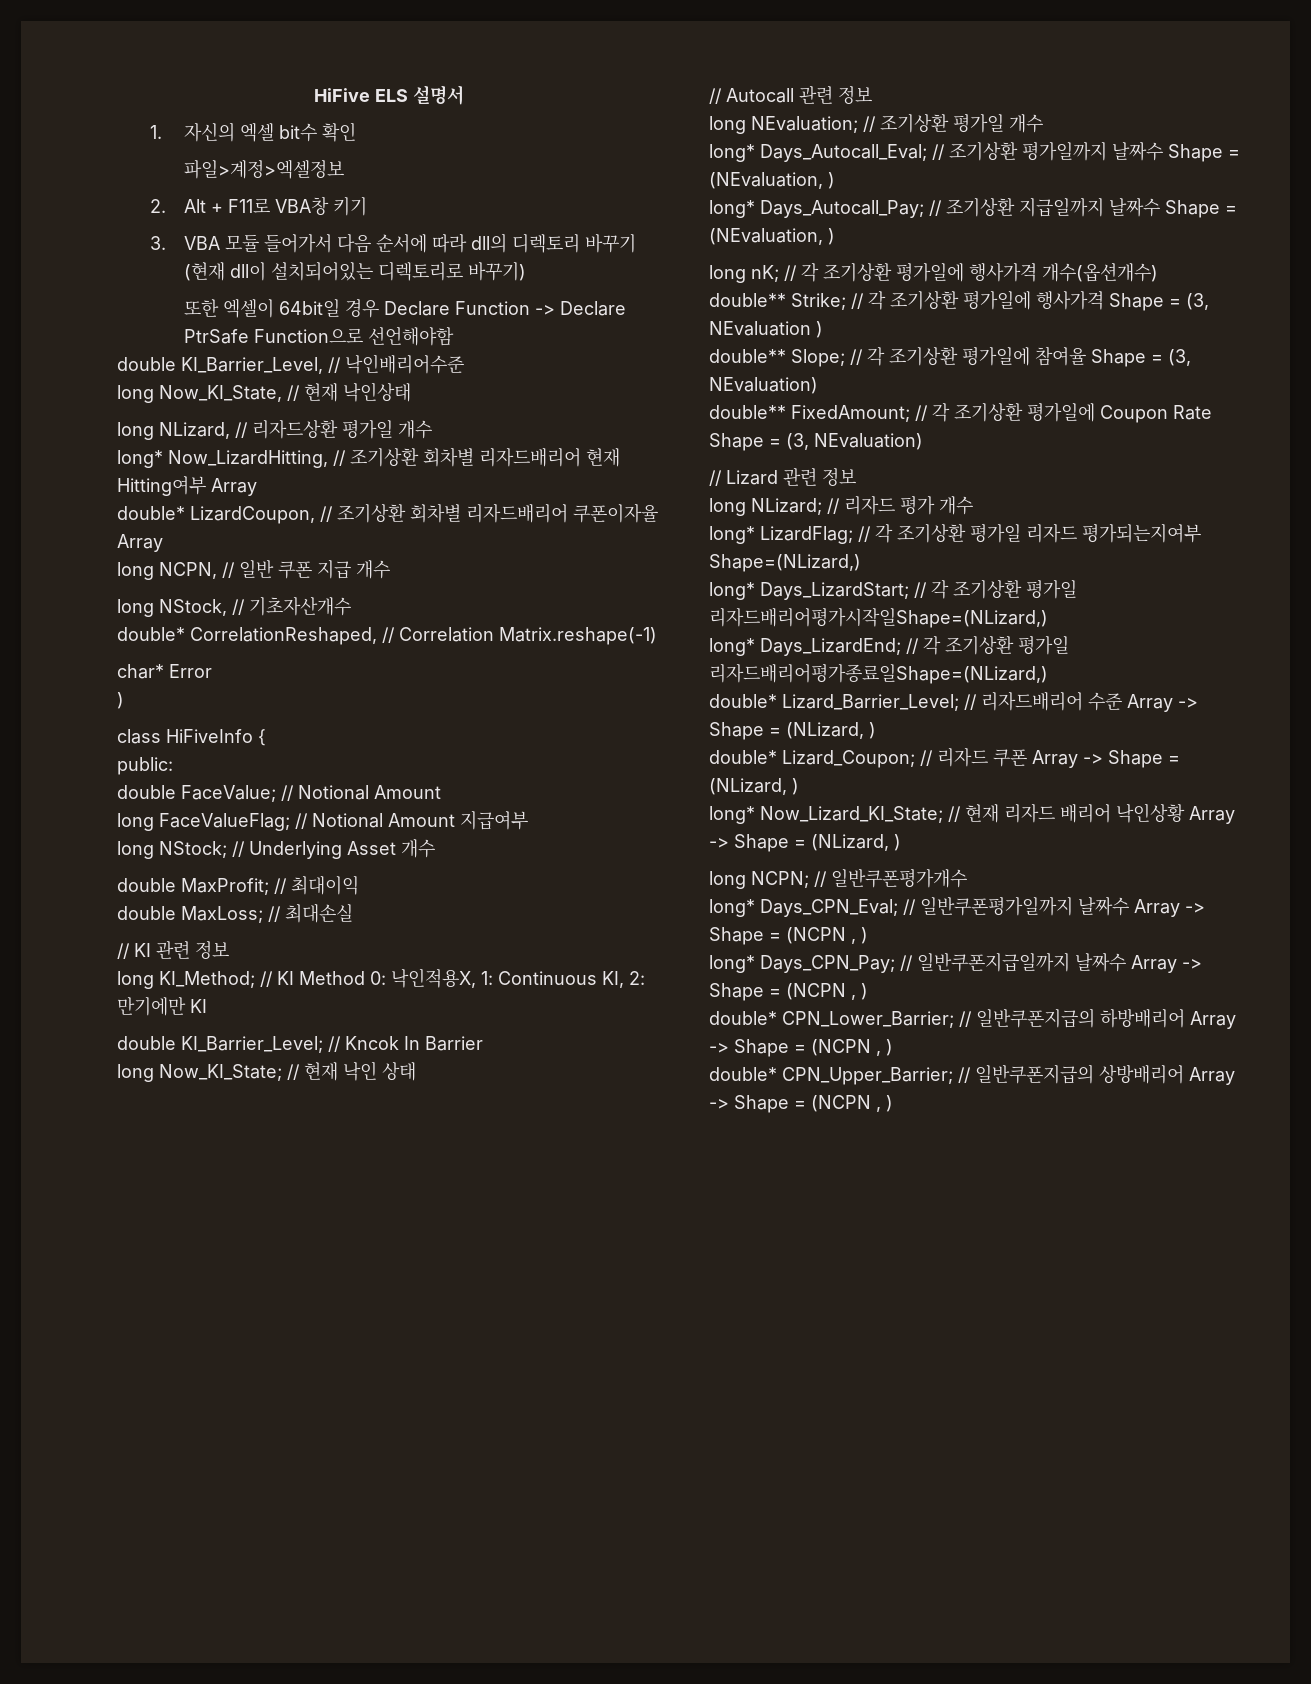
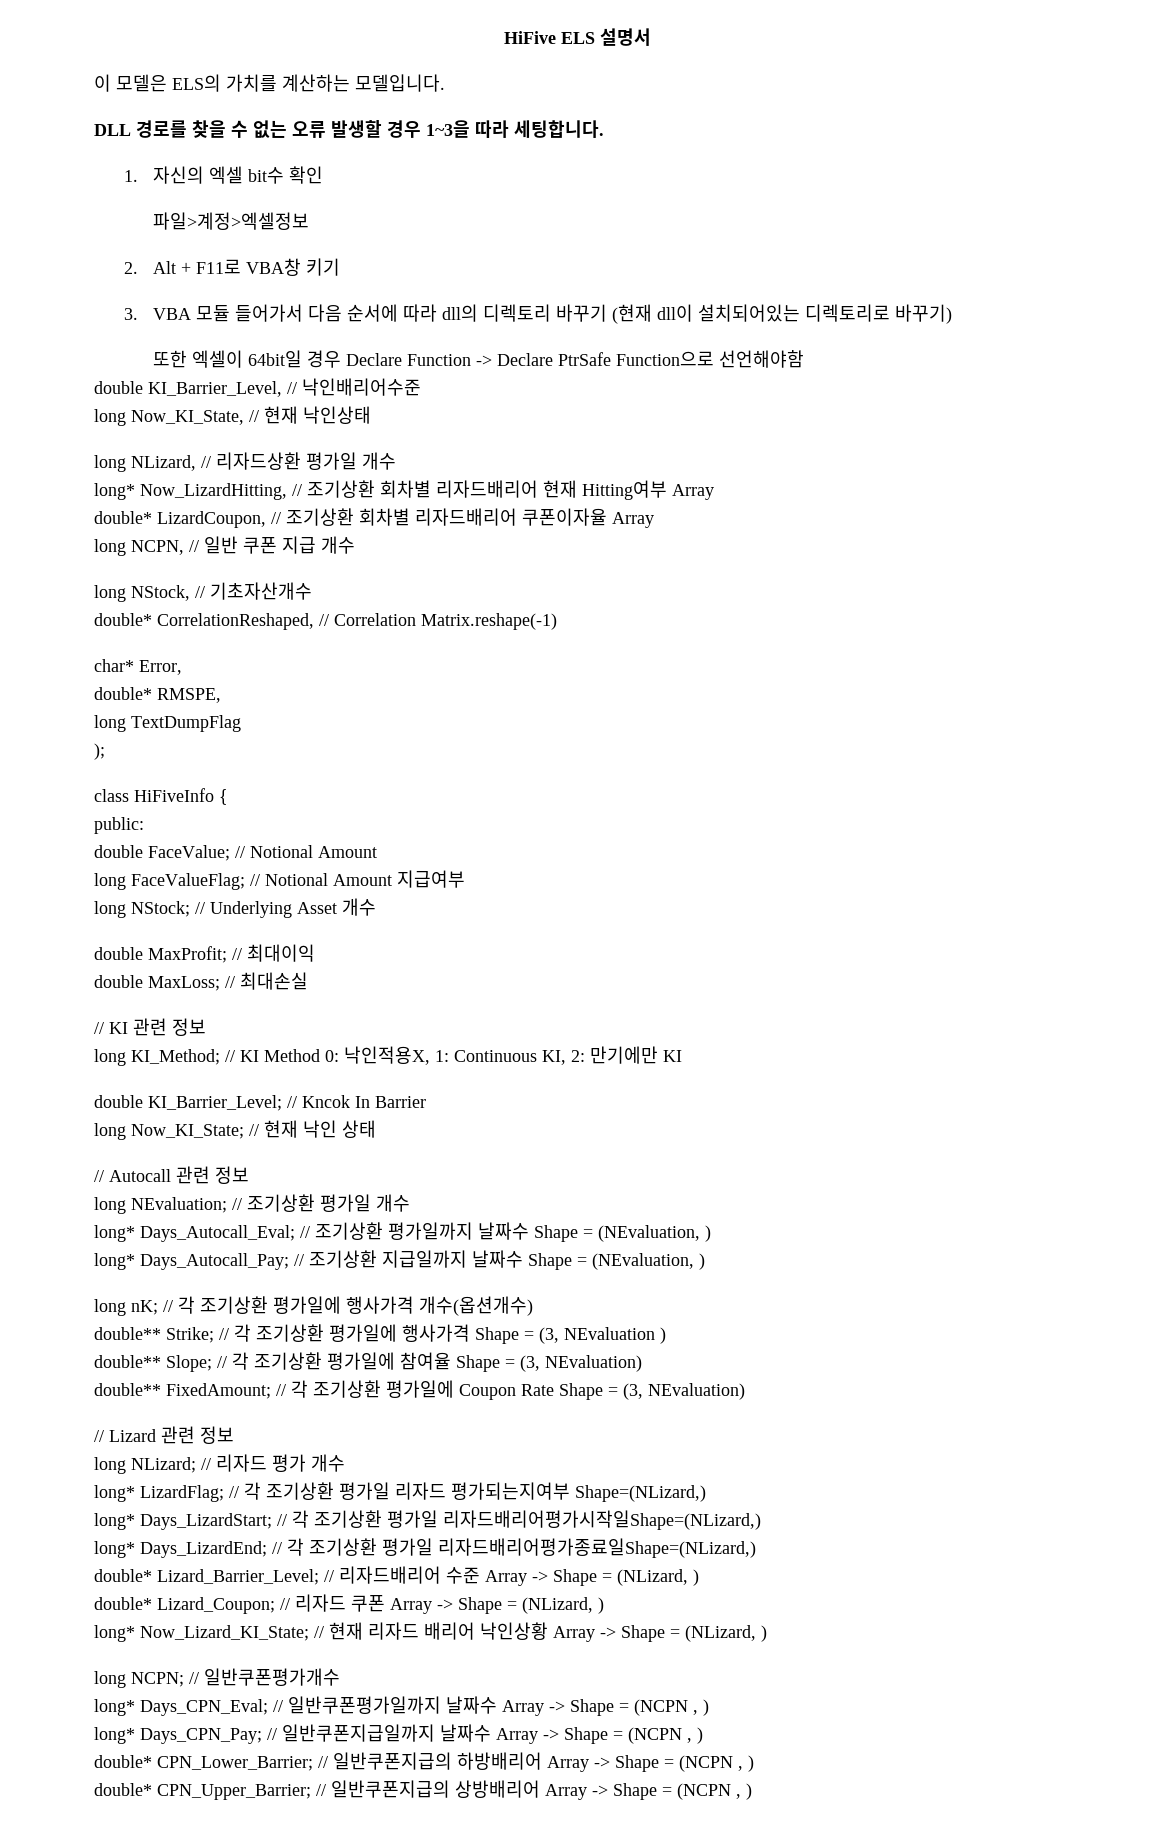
(464, 95) none -> [94,74,445,92] [94,120,604,138] // 이 모델은 ELS의 가치를 계산하는 모델입니다. // DLL 경로를 찾을 수 없는 오류 발생할 경우 1~3을 따라 세팅합니다.
[169,664,212,678] [117,692,124,709] Error // ) -> [139,660,182,675] [94,687,221,703] [94,715,241,732] [94,743,105,760] Error, // double* RMSPE, // long TextDumpFlag // );

